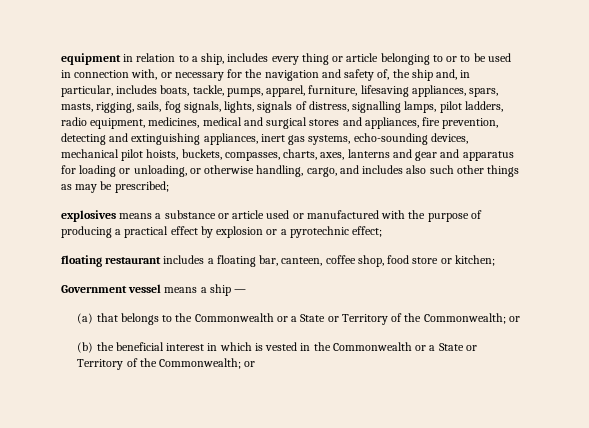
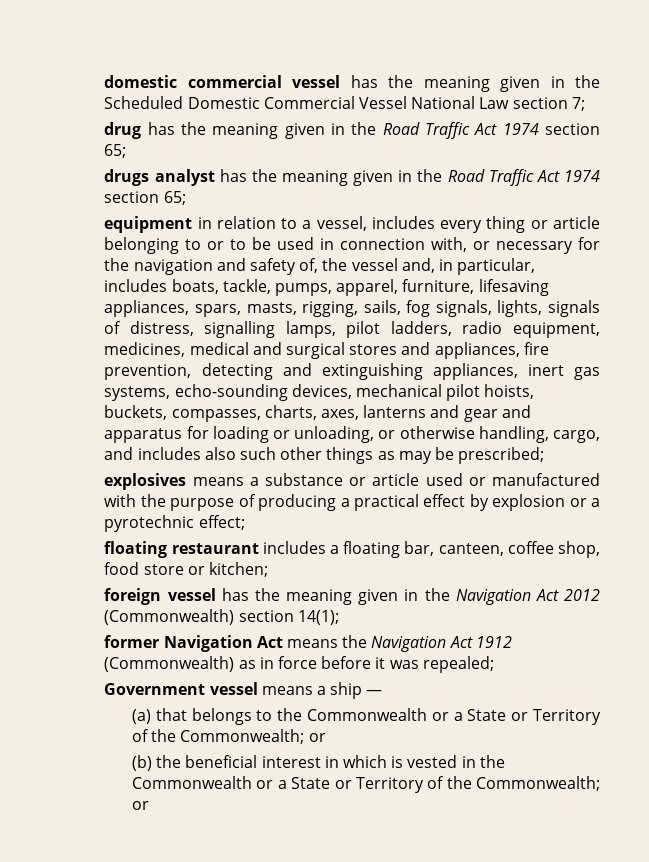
(60, 59) none -> [104,75,600,92] [104,96,585,111] [104,122,600,139] [104,144,127,158] [104,169,600,186] [104,191,186,205] domestic commercial vessel has the meaning given in the Scheduled Domestic Commercial Vessel National Law section 7; // drug has the meaning given in the Road Traffic Act 1974 section 65; // drugs analyst has the meaning given in the Road Traffic Act 1974 section 65; //
[201,53,225,65] ship, -> [316,216,367,231] vessel,
[411,69,433,81] ship -> [351,258,398,271] vessel
(495, 260) none -> [104,588,600,605] [104,609,339,625] [104,635,512,652] [104,656,494,673] // foreign vessel has the meaning given in the Navigation Act 2012 (Commonwealth) section 14(1); // former Navigation Act means the Navigation Act 1912 (Commonwealth) as in force before it was repealed;

